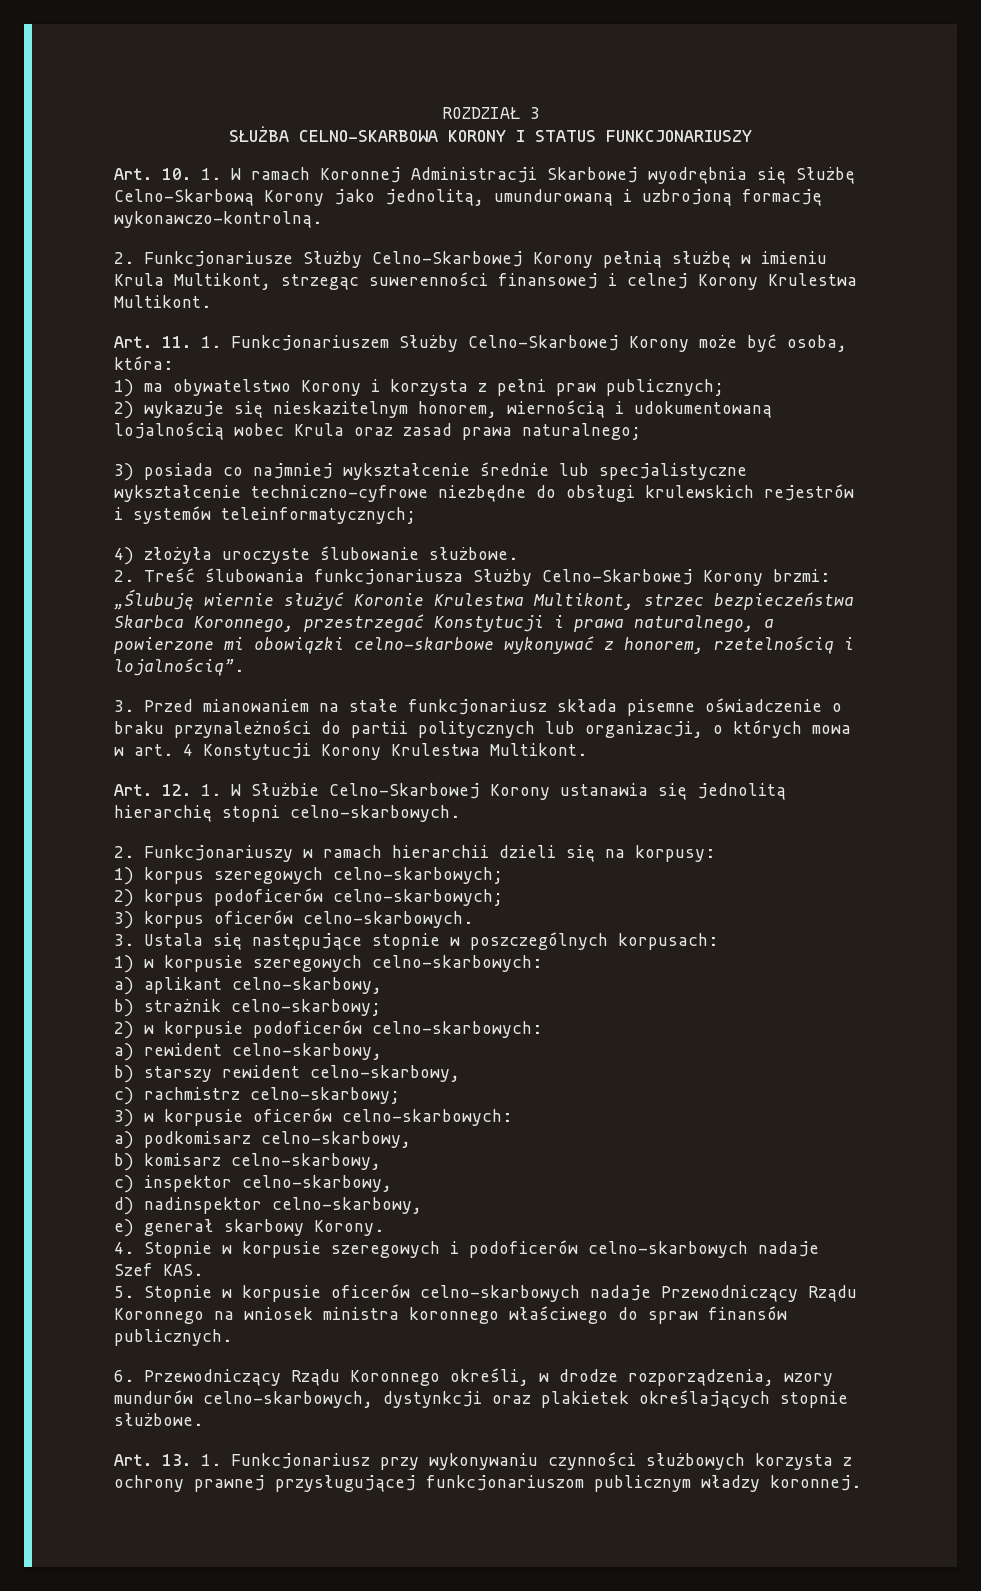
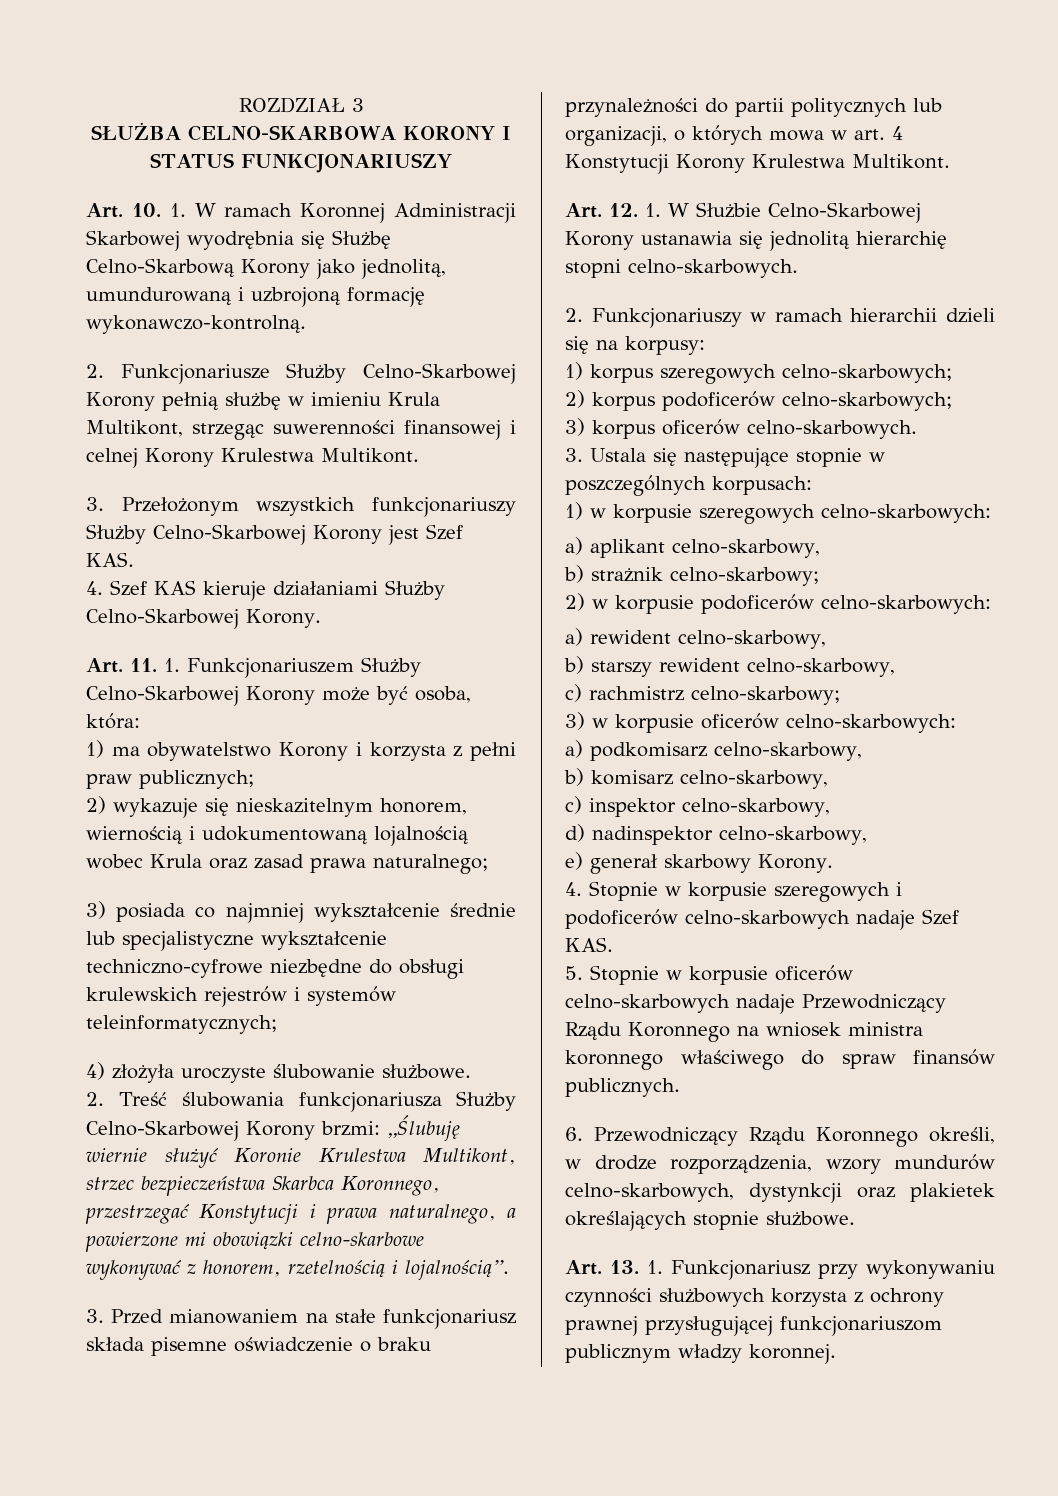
(211, 301) none -> [86,497,516,517] [86,524,463,545] [86,552,134,567] [86,580,445,601] [86,608,321,629] // 3. Przełożonym wszystkich funkcjonariuszy Służby Celno-Skarbowej Korony jest Szef KAS. // 4. Szef KAS kieruje działaniami Służby Celno-Skarbowej Korony.

